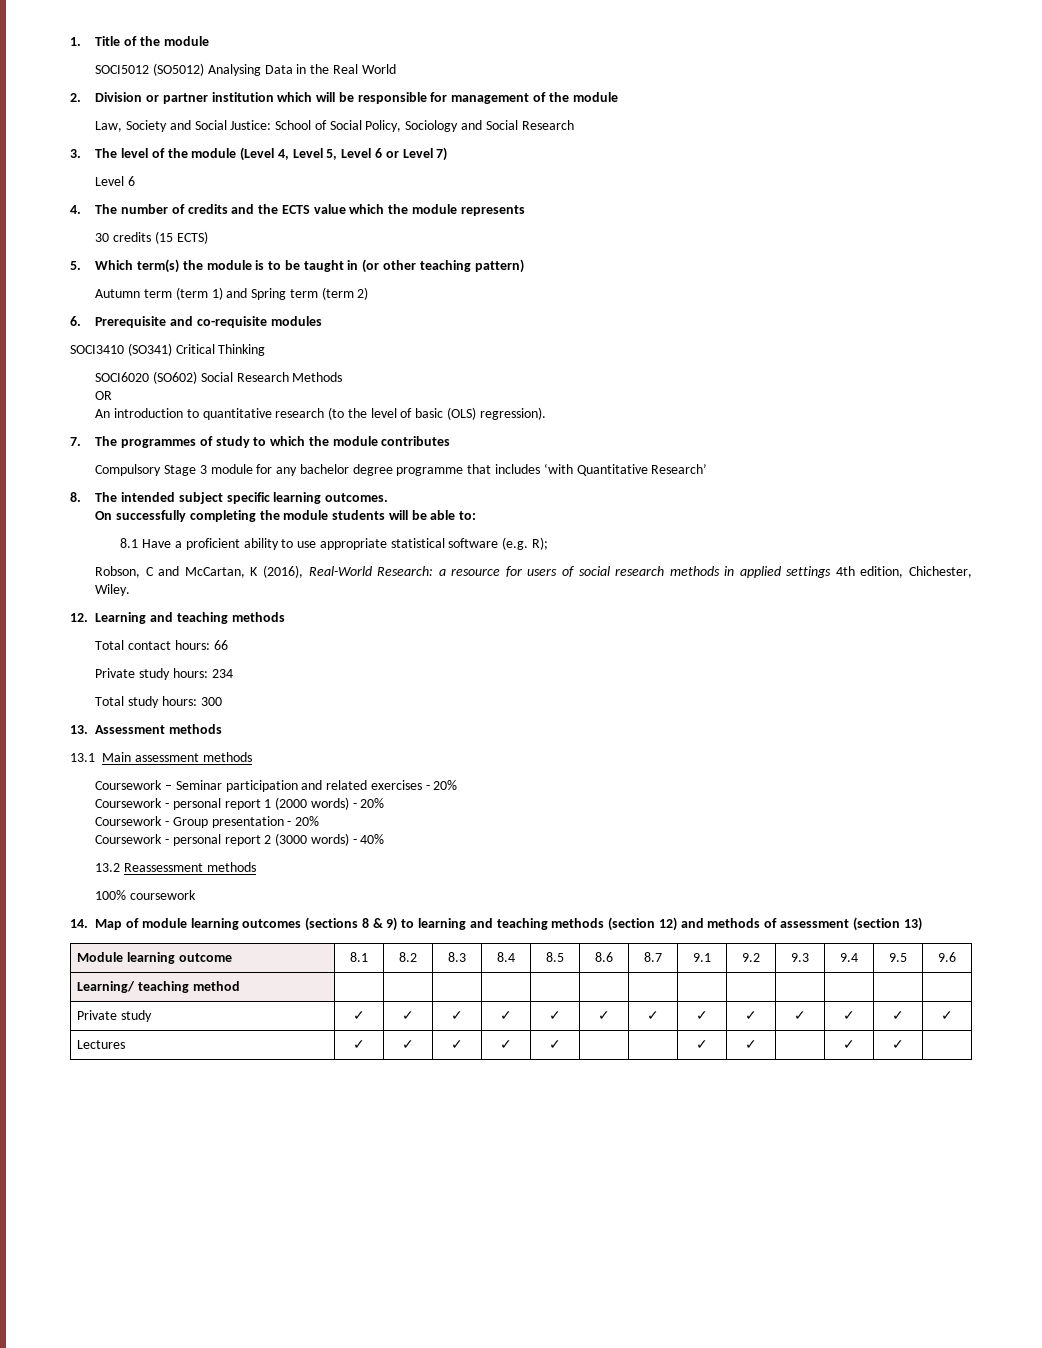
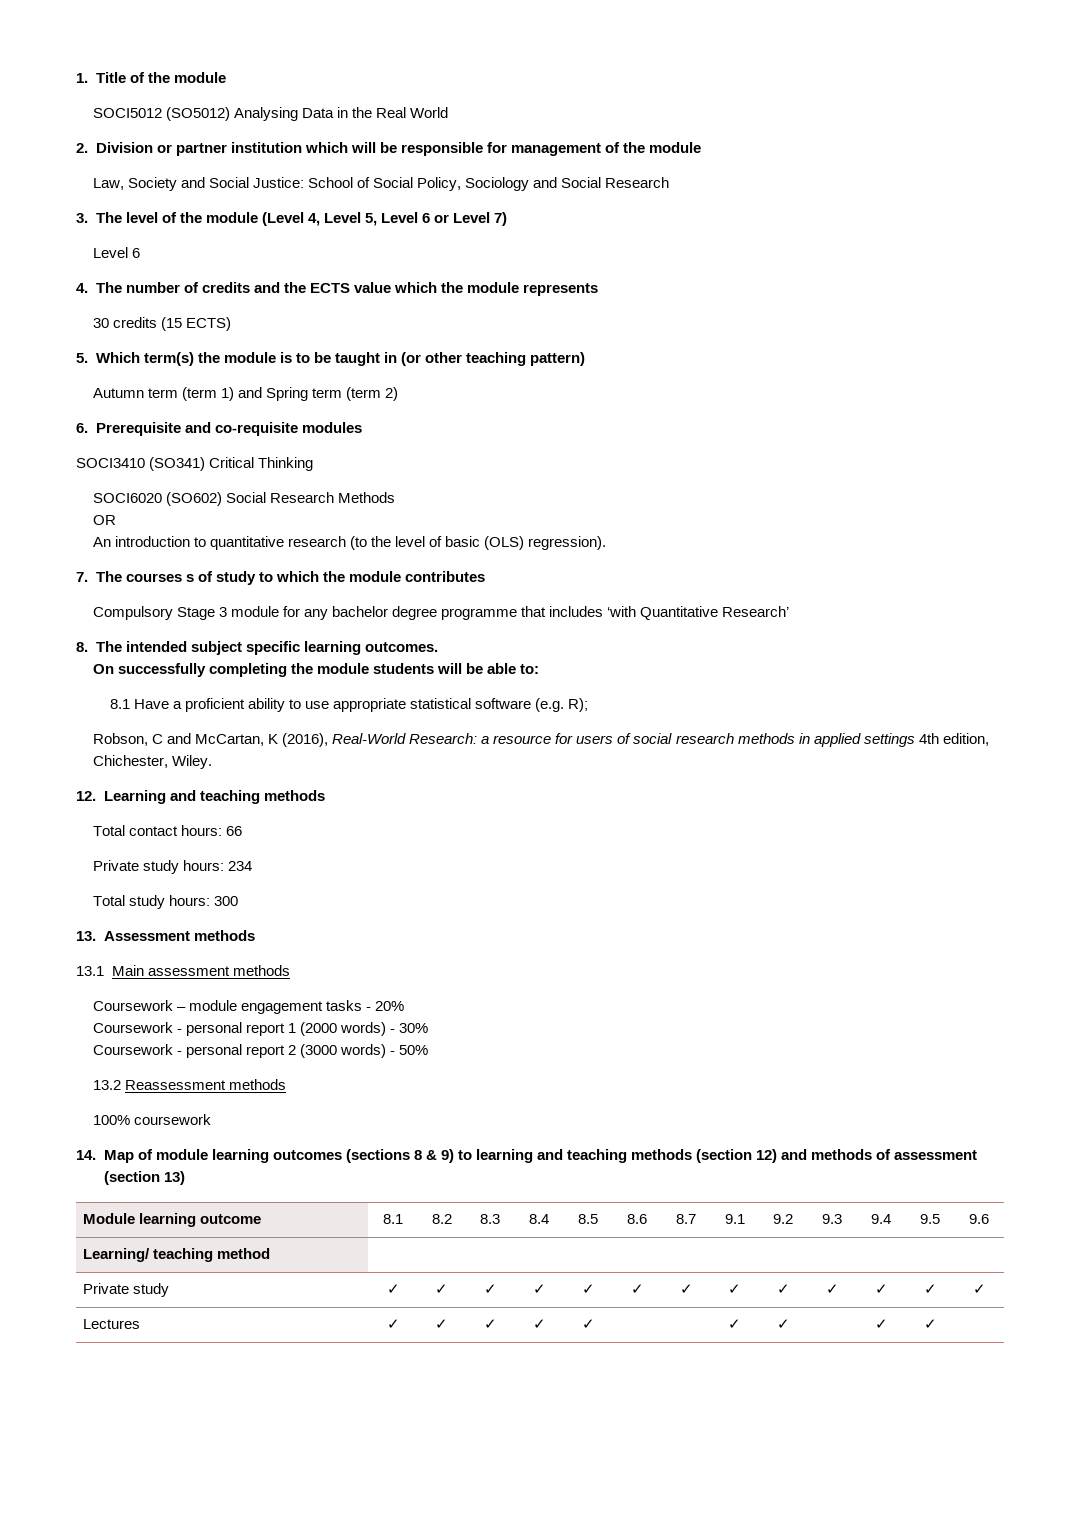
[121,439,197,448] programmes -> [125,573,194,582] courses s
[175,780,422,792] Seminar participation and related exercises -> [188,1000,363,1014] module engagement tasks
[360,798,385,808] [95,816,320,828] 20% // Coursework - Group presentation - 20% -> [399,1023,429,1033] 30%
[360,834,385,844] 40% -> [399,1045,429,1055] 50%

